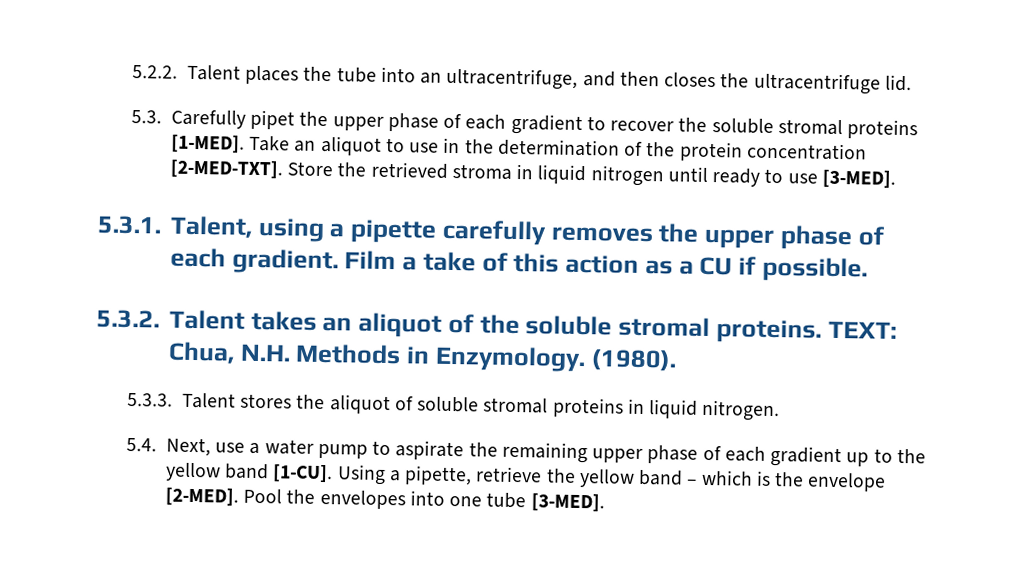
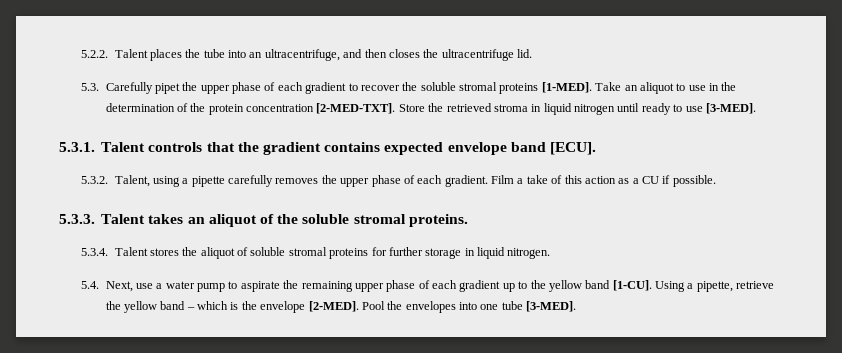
(162, 225) none -> [101,142,596,155] [81,176,109,184] Talent controls that the gradient contains expected envelope band [ECU]. // 5.3.2.
[96,309,160,329] 5.3.2. -> [59,214,95,224] 5.3.3.
[827,320,897,339] [167,341,677,373] [127,392,174,407] TEXT: Chua, N.H. Methods in Enzymology. (1980). // 5.3.3. -> [81,248,109,256] // 5.3.4.
(624, 407) none -> [371,247,462,259] for further storage

